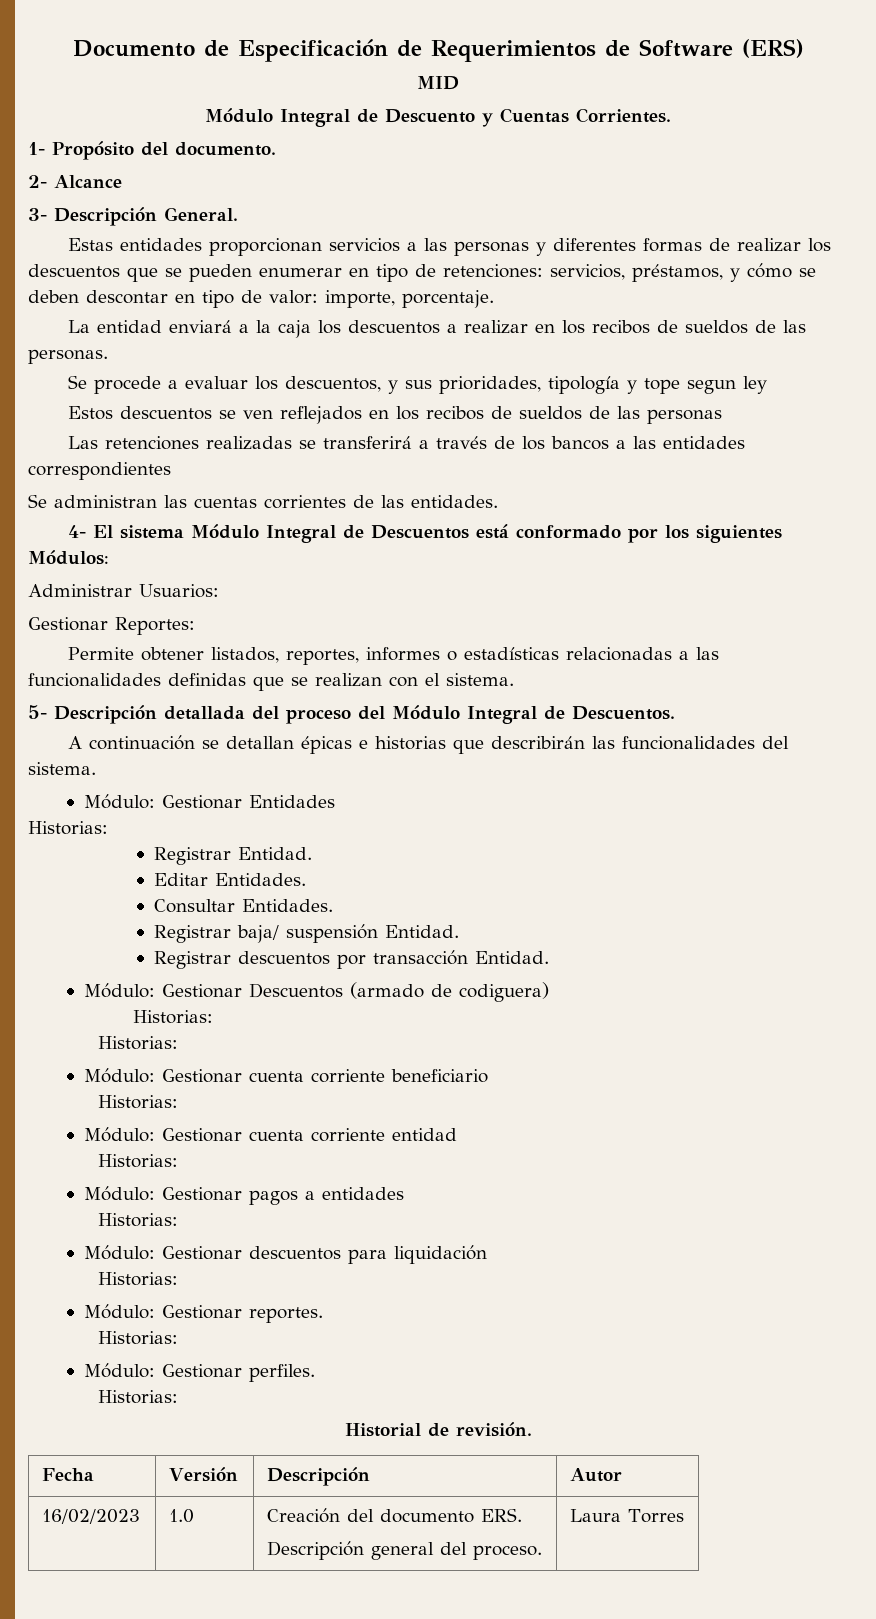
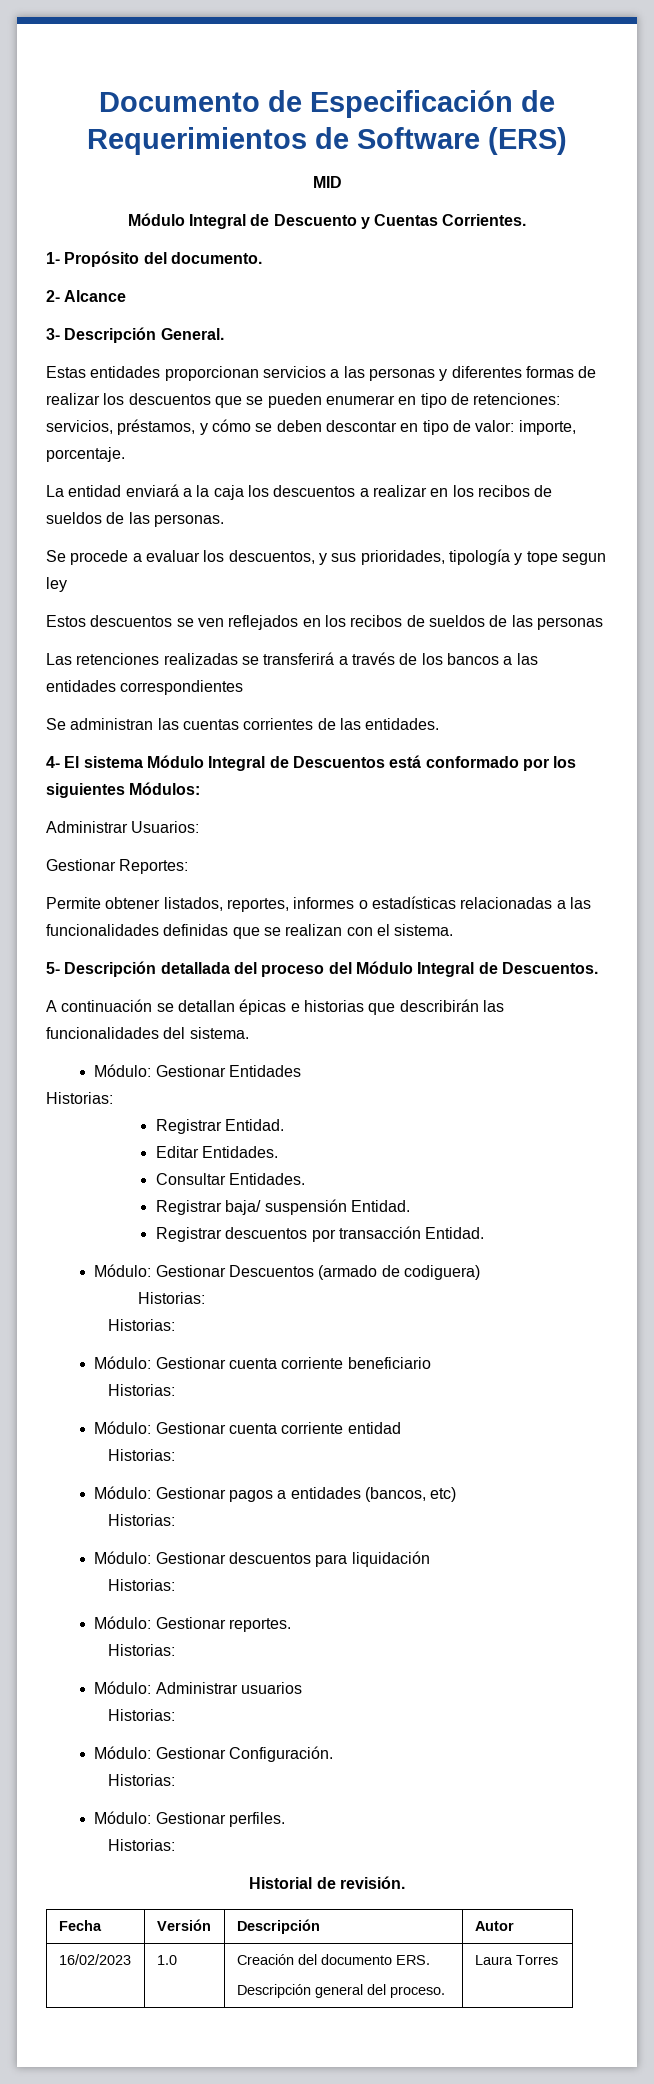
(405, 1193) none -> [364,1487,457,1502] (bancos, etc)
(179, 1338) none -> [94,1681,303,1694] [107,1709,175,1721] [94,1746,334,1762] [107,1774,175,1786] // Módulo: Administrar usuarios // Historias: // Módulo: Gestionar Configuración. // Historias:

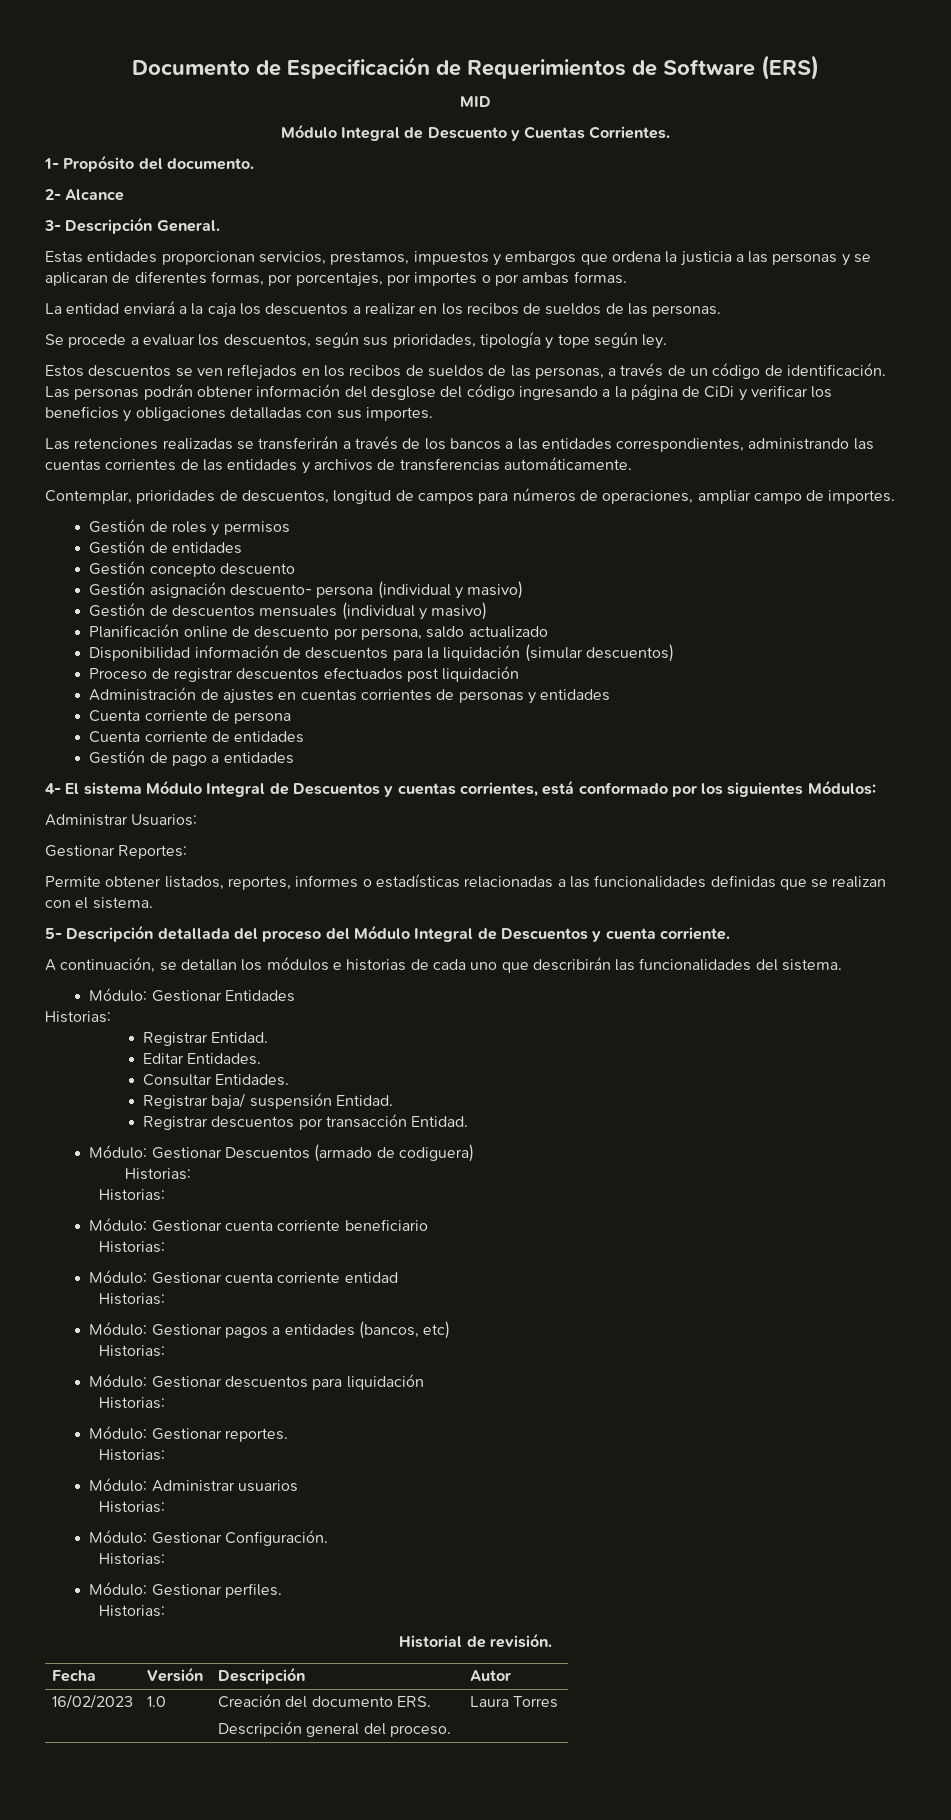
[262,366,597,381] [46,393,561,408] [46,419,576,435] [46,447,125,462] servicios a las personas y diferentes formas de realizar los descuentos que se pueden enumerar en tipo de retenciones: servicios, préstamos, y cómo se deben descontar en tipo de valor: importe, porcentaje. -> [258,251,872,266] [45,271,627,287] servicios, prestamos, impuestos y embargos que ordena la justicia a las personas y se aplicaran de diferentes formas, por porcentajes, por importes o por ambas formas.
[318,553,327,565] y -> [314,332,359,348] según
[561,553,606,565] [46,577,67,592] segun ley -> [593,332,668,349] según ley.
[536,617,603,630] personas -> [534,363,887,379] [45,384,833,401] [45,406,433,422] personas, a través de un código de identificación. Las personas podrán obtener información del desglose del código ingresando a la página de CiDi y verificar los beneficios y obligaciones detalladas con sus importes.
[263,652,335,665] transferirá -> [258,436,339,450] transferirán
[120,680,244,695] [46,718,154,730] correspondientes // Se administran -> [616,438,850,452] correspondientes, administrando
[365,718,440,730] entidades. -> [227,457,632,474] [45,488,896,504] [89,519,290,536] [89,540,243,554] [89,561,296,577] [89,581,524,599] [89,602,488,620] [89,624,548,640] [89,644,674,662] [89,666,520,682] [89,687,611,704] [89,710,292,724] [89,731,305,743] [89,750,294,766] entidades y archivos de transferencias automáticamente. // Contemplar, prioridades de descuentos, longitud de campos para números de operaciones, ampliar campo de importes. // Gestión de roles y permisos // Gestión de entidades // Gestión concepto descuento // Gestión asignación descuento- persona (individual y masivo) // Gestión de descuentos mensuales (individual y masivo) // Planificación online de descuento por persona, saldo actualizado // Disponibilidad información de descuentos para la liquidación (simular descuentos) // Proceso de registrar descuentos efectuados post liquidación // Administración de ajustes en cuentas corrientes de personas y entidades // Cuenta corriente de persona // Cuenta corriente de entidades // Gestión de pago a entidades
(385, 762) none -> [384,782,538,797] y cuentas corrientes,
[501,962,598,974] Descuentos. -> [500,927,730,942] Descuentos y cuenta corriente.
[61,999,153,1012] continuación -> [60,957,156,973] continuación,
[239,999,364,1015] épicas e historias -> [241,957,498,971] los módulos e historias de cada uno

